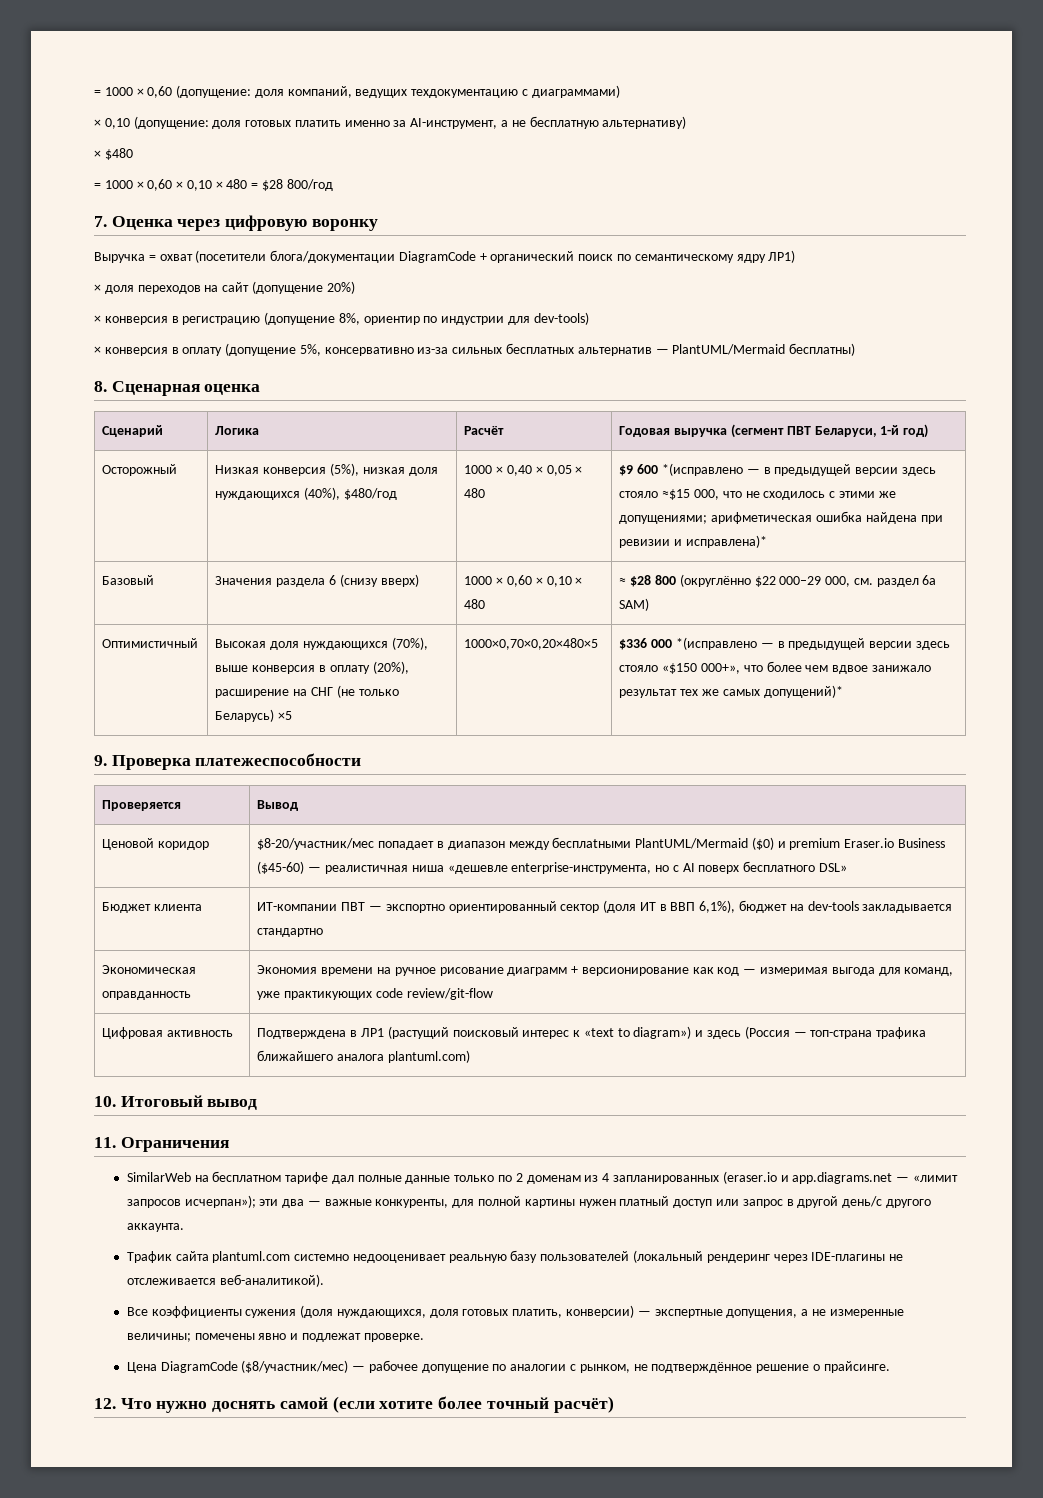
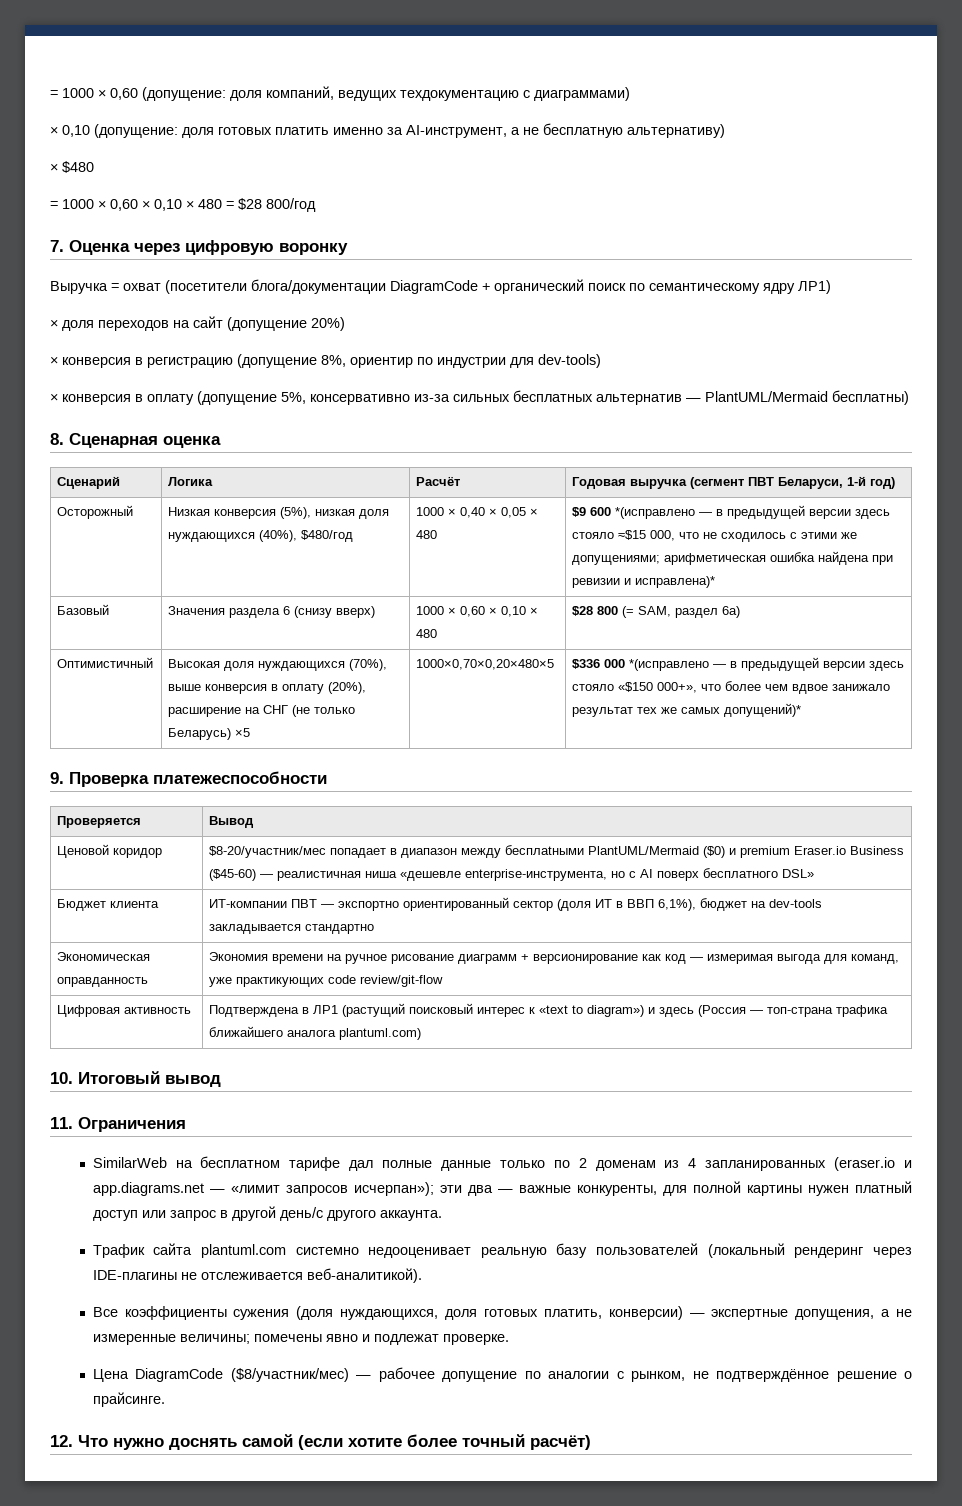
[619,578,627,585] ≈ -> (438, 633) none
[679,574,937,587] [619,598,650,611] (округлённо $22 000–29 000, см. раздел 6а SAM) -> [622,606,741,618] (= SAM, раздел 6а)

